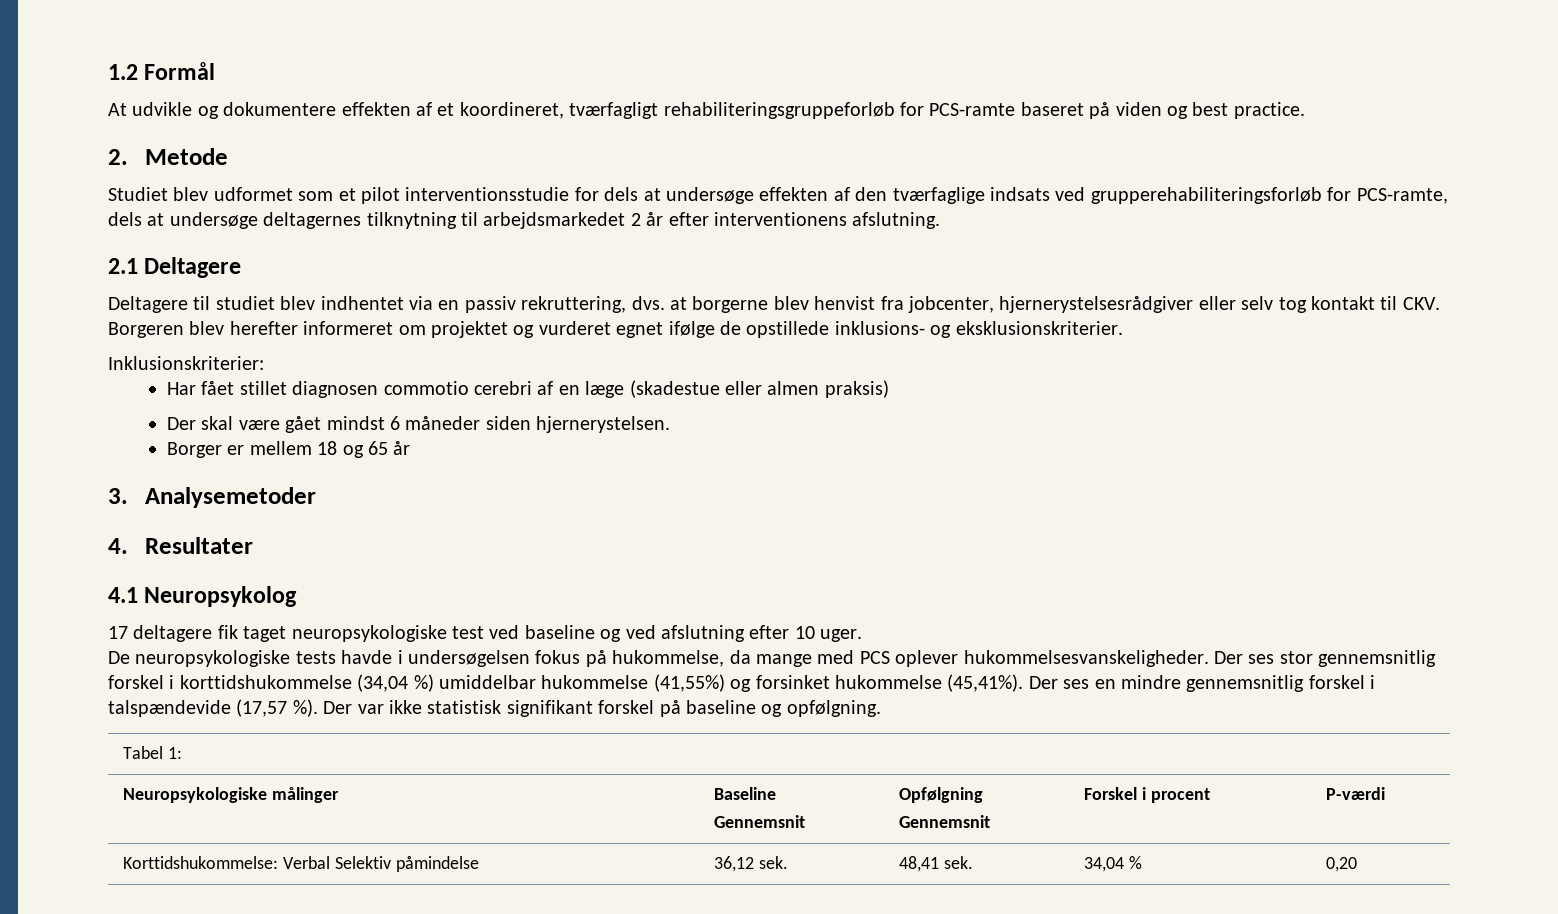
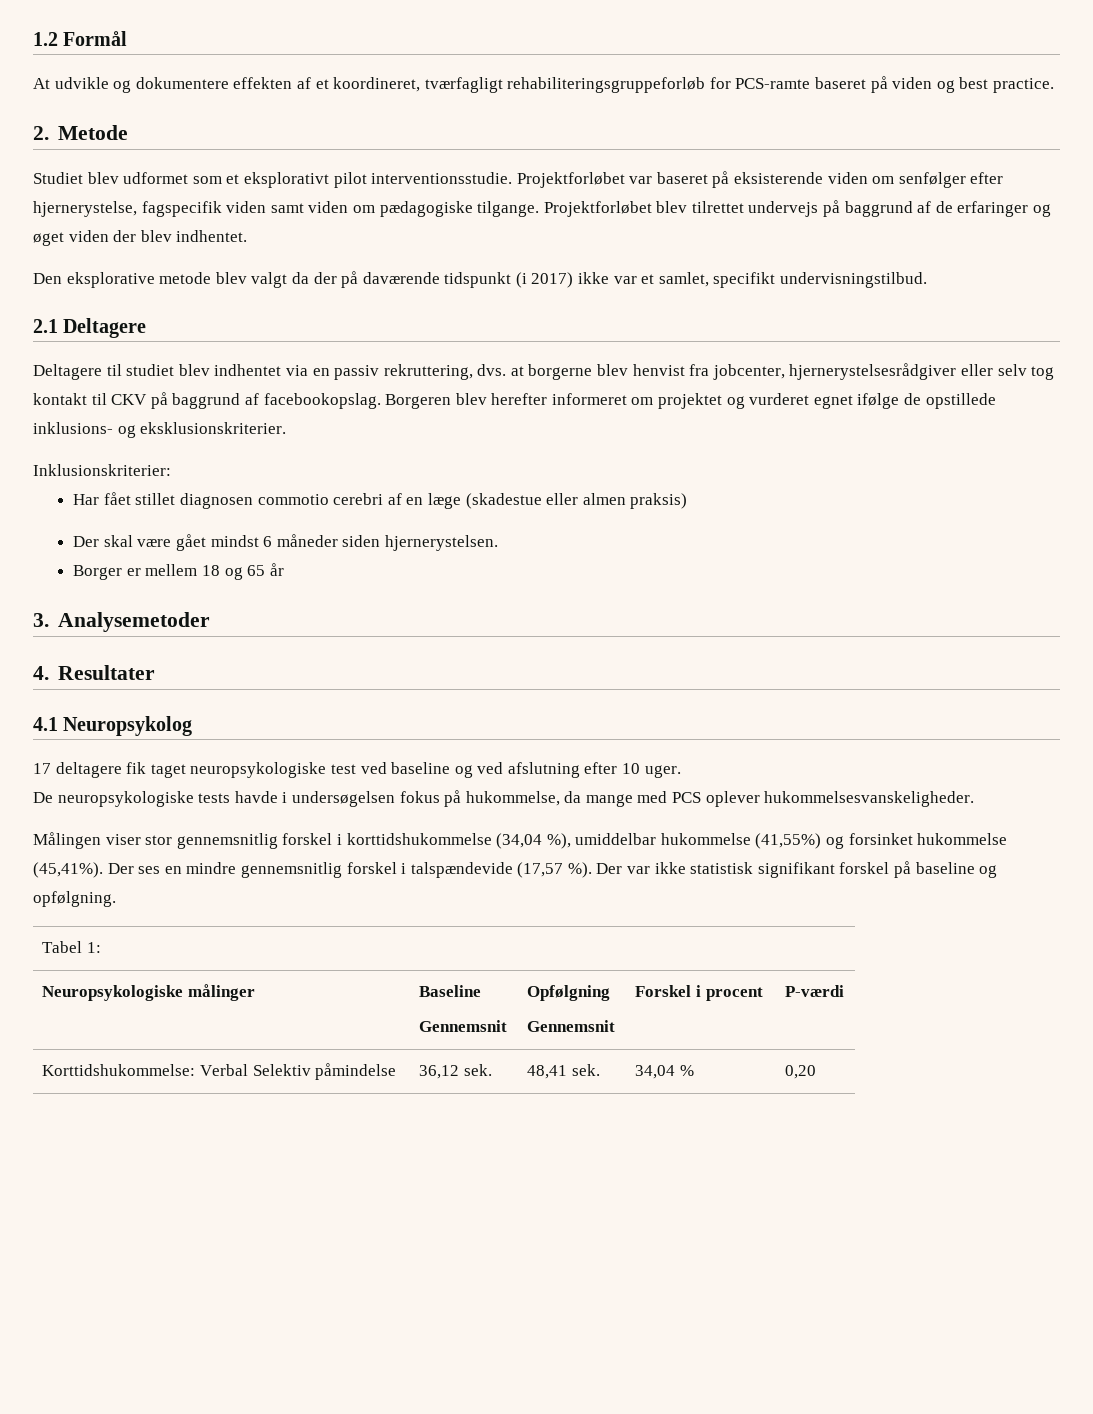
[361,187,1448,204] [108,212,941,229] pilot interventionsstudie for dels at undersøge effekten af den tværfaglige indsats ved grupperehabiliteringsforløb for PCS-ramte, dels at undersøge deltagernes tilknytning til arbejdsmarkedet 2 år efter interventionens afslutning. -> [243,171,1004,188] [33,200,1052,217] [33,230,248,246] [33,271,928,288] eksplorativt pilot interventionsstudie. Projektforløbet var baseret på eksisterende viden om senfølger efter hjernerystelse, fagspecifik viden samt viden om pædagogiske tilgange. Projektforløbet blev tilrettet undervejs på baggrund af de erfaringer og øget viden der blev indhentet. // Den eksplorative metode blev valgt da der på daværende tidspunkt (i 2017) ikke var et samlet, specifikt undervisningstilbud.
[1402,297,1440,310] CKV. -> [111,392,381,409] CKV på baggrund af facebookopslag.
[1214,651,1275,664] Der ses -> [33,832,141,849] // Målingen viser
[413,674,434,692] %) -> [546,833,571,849] %),

